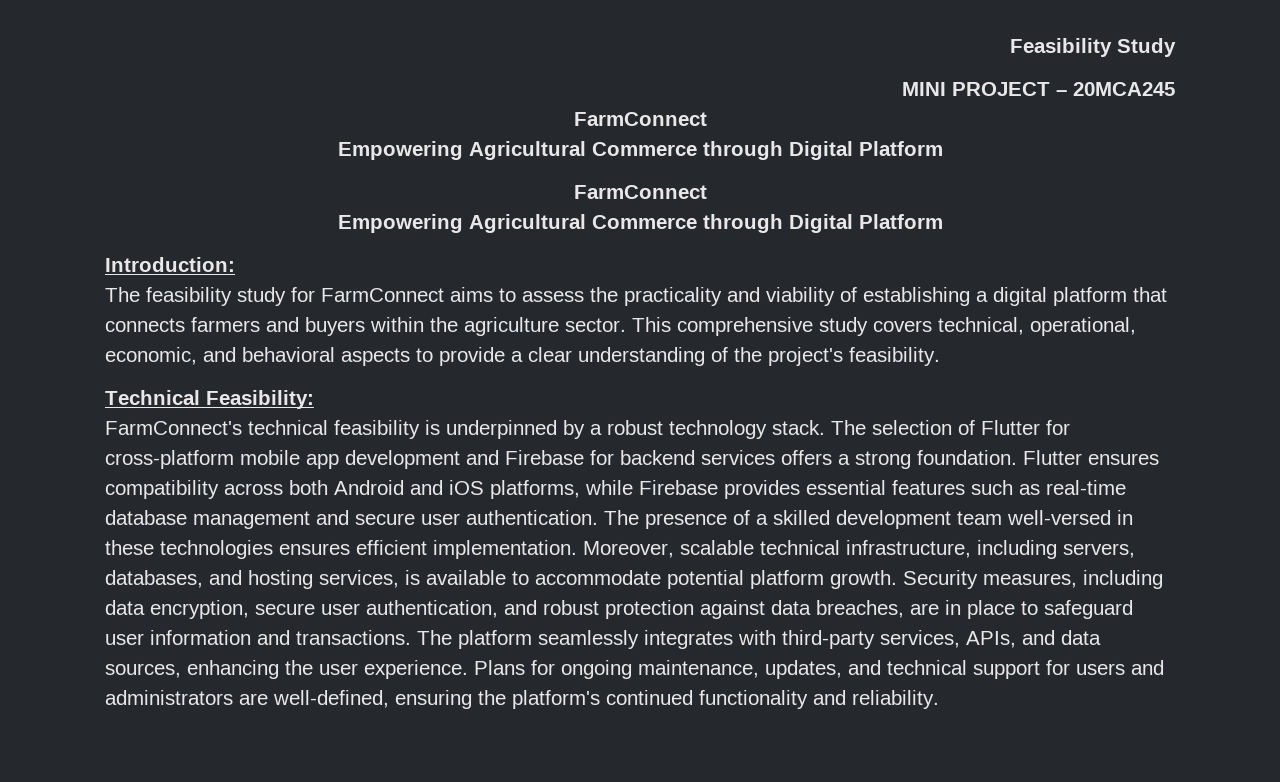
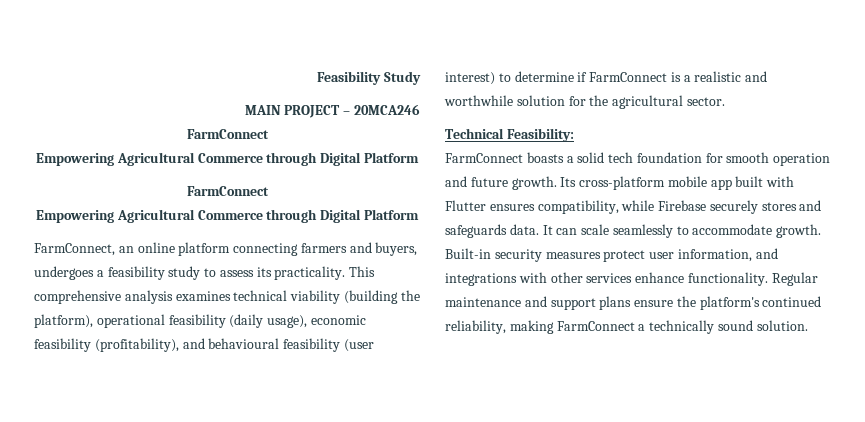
[902,82,946,96] MINI -> [244,105,281,115] MAIN
[1073,82,1175,96] 20MCA245 -> [353,104,420,115] 20MCA246
[105,257,235,272] [105,287,1167,306] [105,317,1136,336] [105,347,940,366] [105,390,314,409] [105,420,1070,439] [105,450,1159,469] [105,480,1126,499] [105,510,1133,529] [105,540,1135,559] [105,570,1163,589] [105,600,1133,619] [105,630,1101,649] [105,660,1164,679] [105,690,939,709] Introduction: // The feasibility study for FarmConnect aims to assess the practicality and viability of establishing a digital platform that connects farmers and buyers within the agriculture sector. This comprehensive study covers technical, operational, economic, and behavioral aspects to provide a clear understanding of the project's feasibility. // Technical Feasibility: // FarmConnect's technical feasibility is underpinned by a robust technology stack. The selection of Flutter for cross-platform mobile app development and Firebase for backend services offers a strong foundation. Flutter ensures compatibility across both Android and iOS platforms, while Firebase provides essential features such as real-time database management and secure user authentication. The presence of a skilled development team well-versed in these technologies ensures efficient implementation. Moreover, scalable technical infrastructure, including servers, databases, and hosting services, is available to accommodate potential platform growth. Security measures, including data encryption, secure user authentication, and robust protection against data breaches, are in place to safeguard user information and transactions. The platform seamlessly integrates with third-party services, APIs, and data sources, enhancing the user experience. Plans for ongoing maintenance, updates, and technical support for users and administrators are well-defined, ensuring the platform's continued functionality and reliability. -> [34,242,418,256] [34,266,376,280] [34,290,420,304] [34,314,366,328] [34,338,374,352] [445,71,768,85] [444,95,725,109] [445,128,574,142] [445,152,831,166] [445,176,795,190] [445,200,822,214] [445,224,822,238] [445,248,778,262] [445,272,818,286] [445,296,822,310] [445,320,808,334] FarmConnect, an online platform connecting farmers and buyers, undergoes a feasibility study to assess its practicality. This comprehensive analysis examines technical viability (building the platform), operational feasibility (daily usage), economic feasibility (profitability), and behavioural feasibility (user interest) to determine if FarmConnect is a realistic and worthwhile solution for the agricultural sector. // Technical Feasibility: // FarmConnect boasts a solid tech foundation for smooth operation and future growth. Its cross-platform mobile app built with Flutter ensures compatibility, while Firebase securely stores and safeguards data. It can scale seamlessly to accommodate growth. Built-in security measures protect user information, and integrations with other services enhance functionality. Regular maintenance and support plans ensure the platform's continued reliability, making FarmConnect a technically sound solution.

